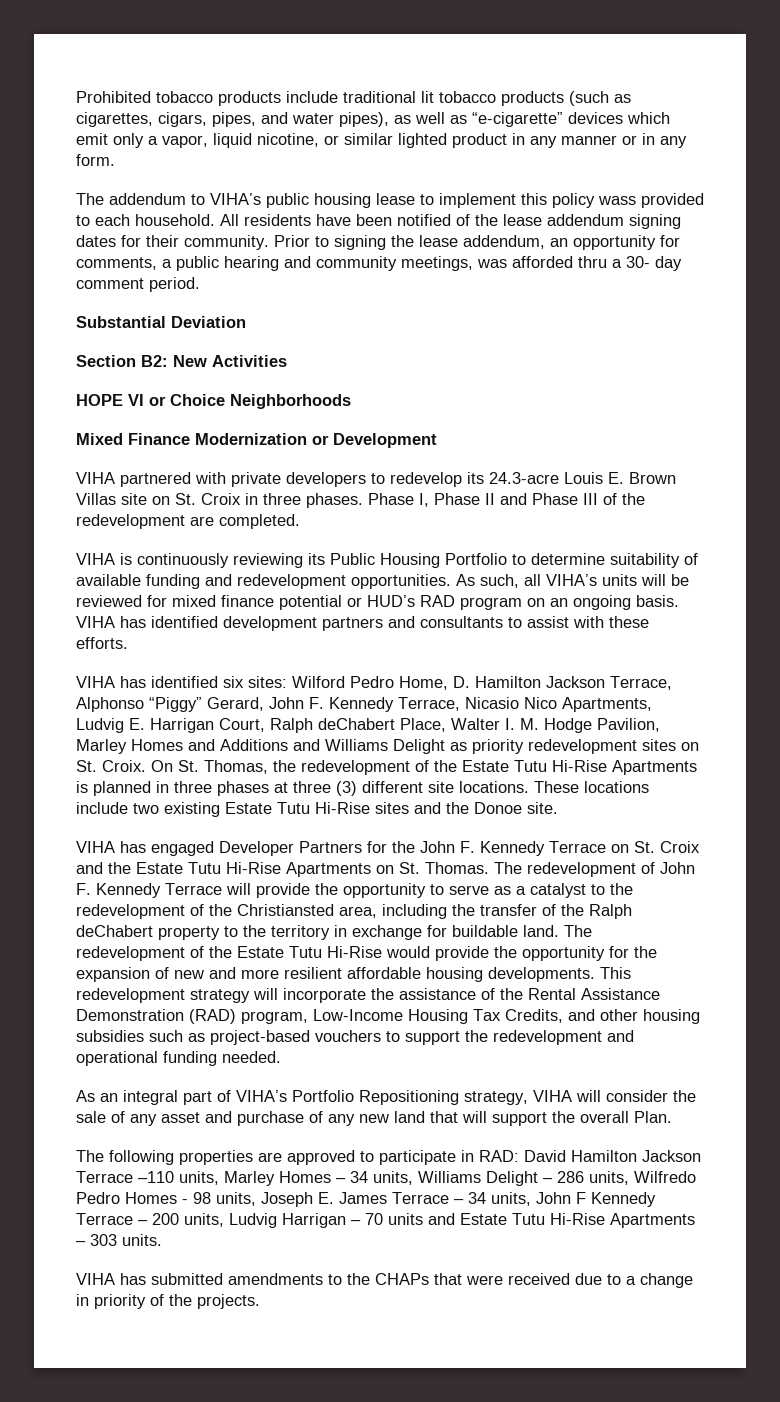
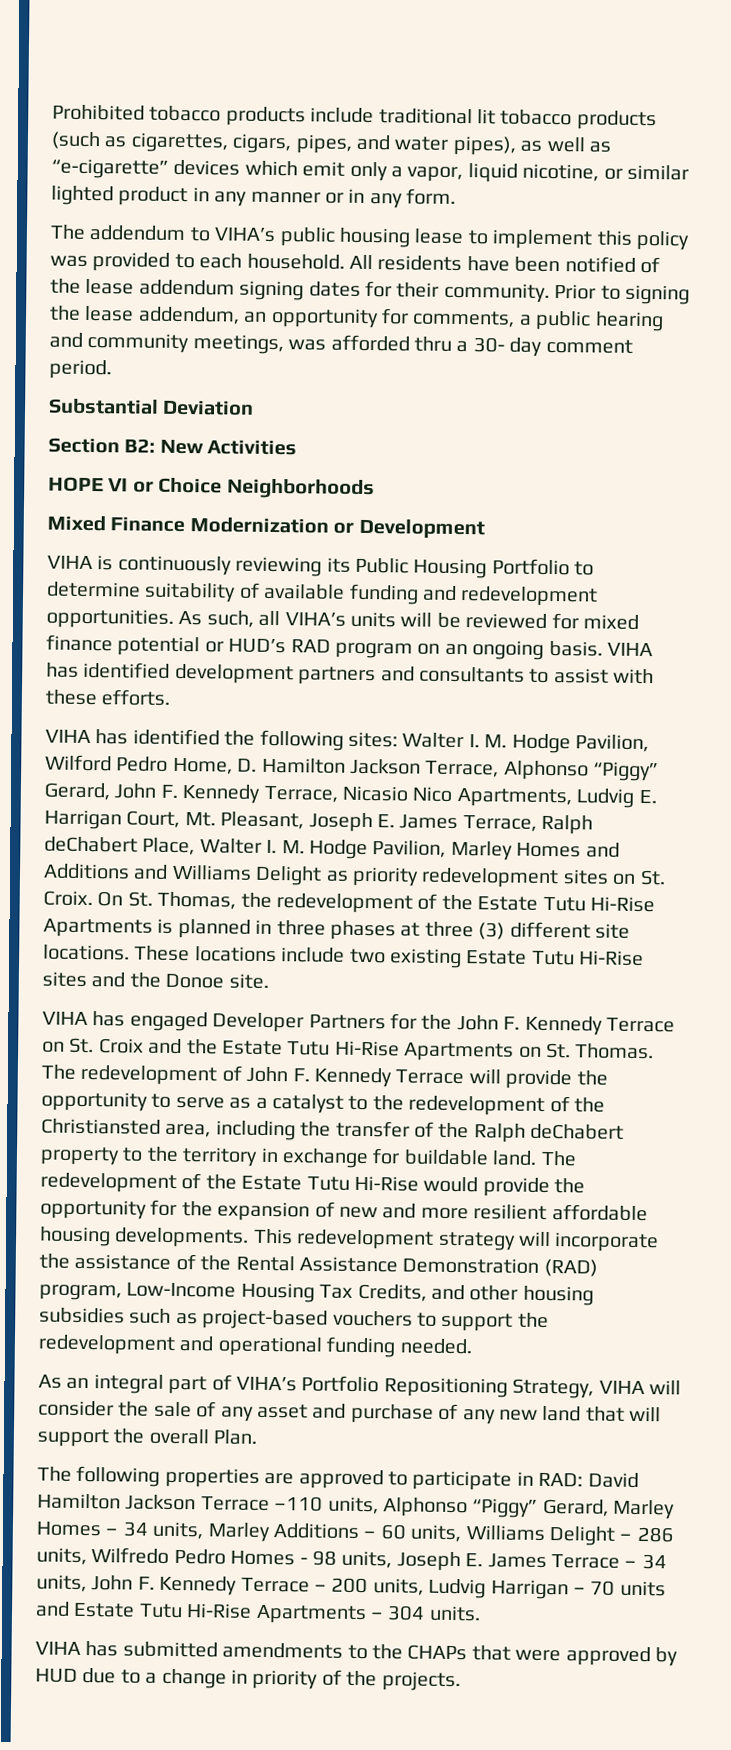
[598,196,636,205] wass -> [50,255,88,267] was
[76,472,676,487] [76,493,645,508] [76,514,300,529] // VIHA partnered with private developers to redevelop its 24.3-acre Louis E. Brown Villas site on St. Croix in three phases. Phase I, Phase II and Phase III of the redevelopment are completed. -> (485, 529) none
[223,676,287,688] six sites: -> [224,729,649,754] the following sites: Walter I. M. Hodge Pavilion,
(265, 725) none -> [184,811,537,833] Mt. Pleasant, Joseph E. James Terrace,
[464,1091,528,1105] strategy, -> [512,1378,595,1399] Strategy,
(219, 1178) none -> [383,1497,609,1518] Alphonso “Piggy” Gerard,
(413, 1178) none -> [207,1522,462,1543] Marley Additions – 60 units,
[576,1192,586,1204] F -> [137,1576,155,1590] F.
[90,1234,117,1246] 303 -> [387,1605,426,1621] 304
[508,1273,570,1285] received -> [565,1646,678,1667] [35,1668,78,1683] approved by HUD

